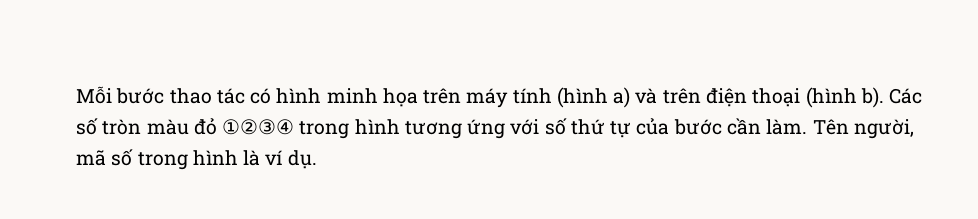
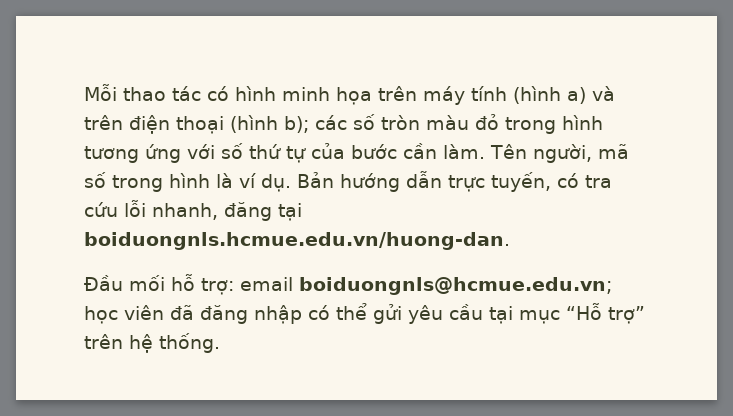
[116,88,165,104] bước -> (117, 92) none
[860,87,923,108] b). Các -> [284,115,347,133] b); các
[222,119,295,135] ①②③④ -> (499, 122) none
(317, 159) none -> [297,171,612,192] [84,200,302,221] [84,232,510,250] [84,274,612,295] [84,303,645,324] [84,333,220,353] Bản hướng dẫn trực tuyến, có tra cứu lỗi nhanh, đăng tại boiduongnls.hcmue.edu.vn/huong-dan. // Đầu mối hỗ trợ: email boiduongnls@hcmue.edu.vn; học viên đã đăng nhập có thể gửi yêu cầu tại mục “Hỗ trợ” trên hệ thống.

